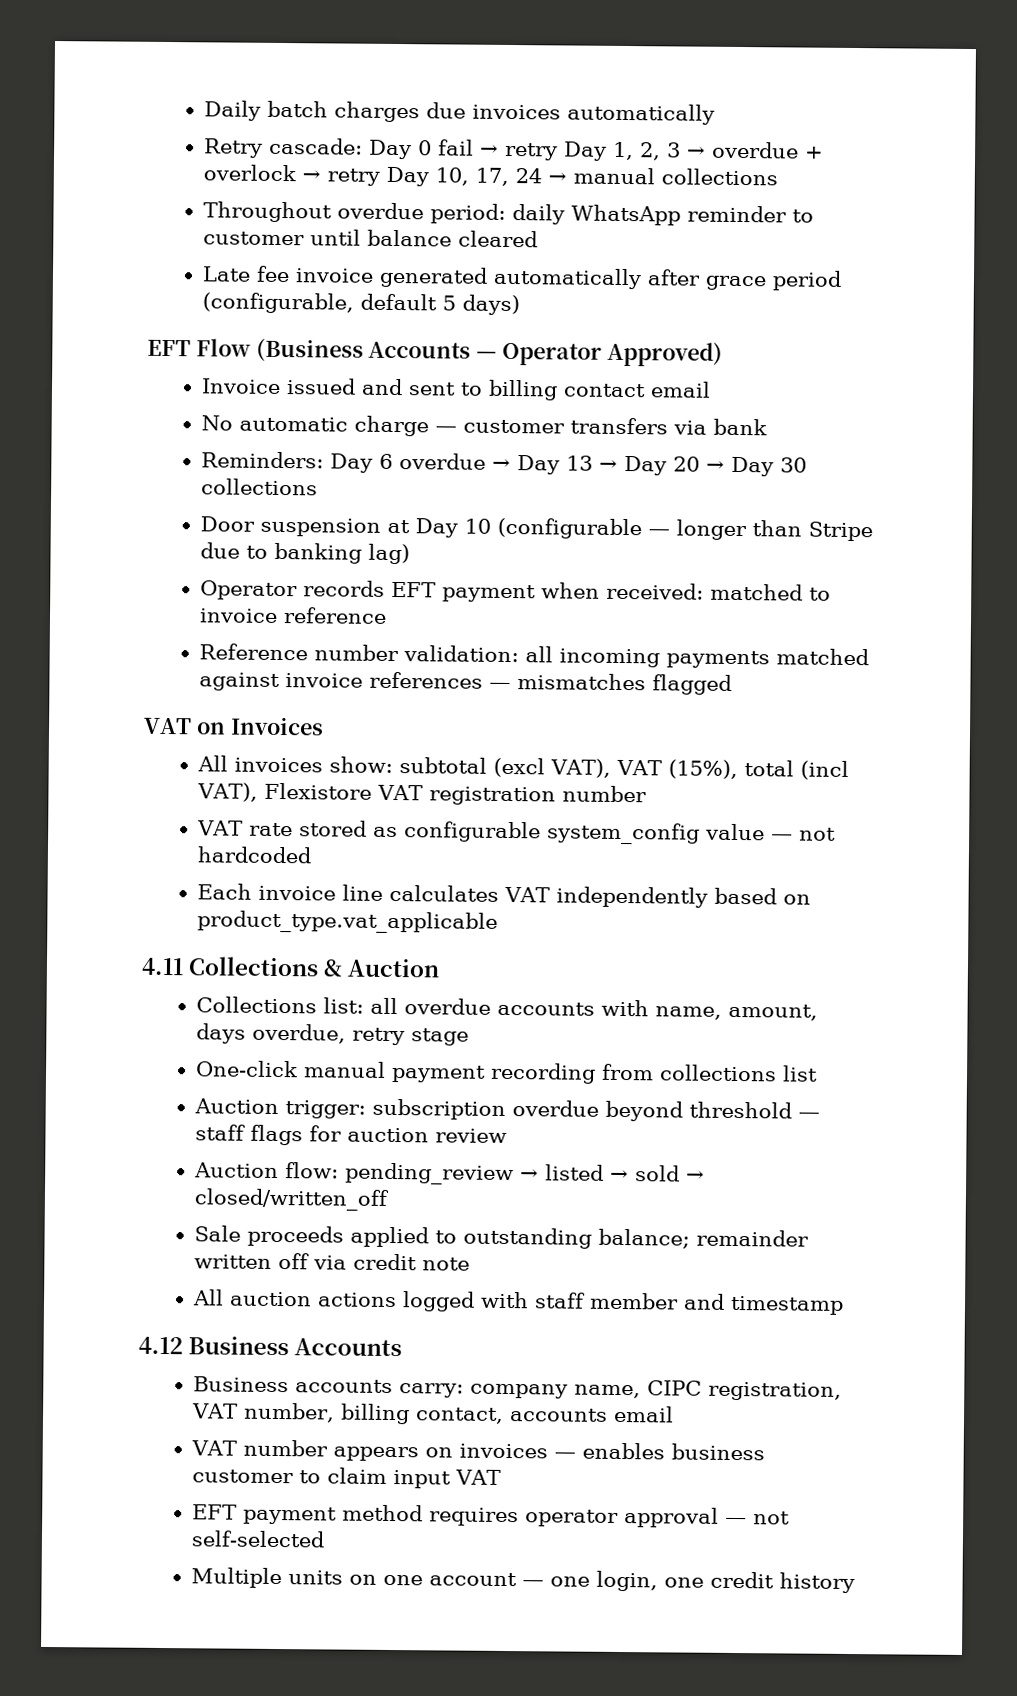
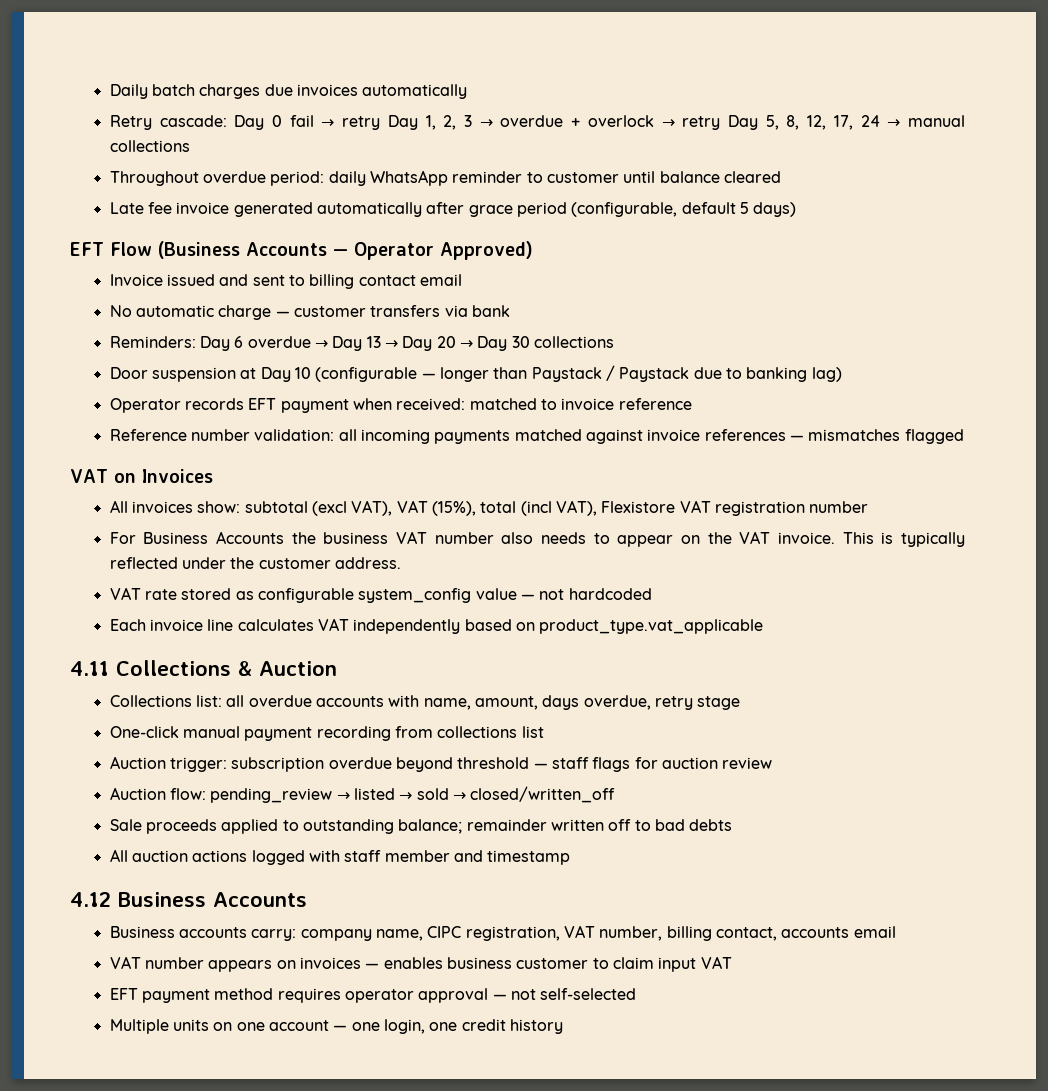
[435,167,470,186] 10, -> [765,115,827,130] 5, 8, 12,
[808,521,874,542] Stripe -> [531,365,690,382] Paystack / Paystack
(648, 794) none -> [109,531,966,547] [109,557,402,569] // For Business Accounts the business VAT number also needs to appear on the VAT invoice. This is typically reflected under the customer address.
[313,1253,471,1271] via credit note -> [634,819,733,831] to bad debts

